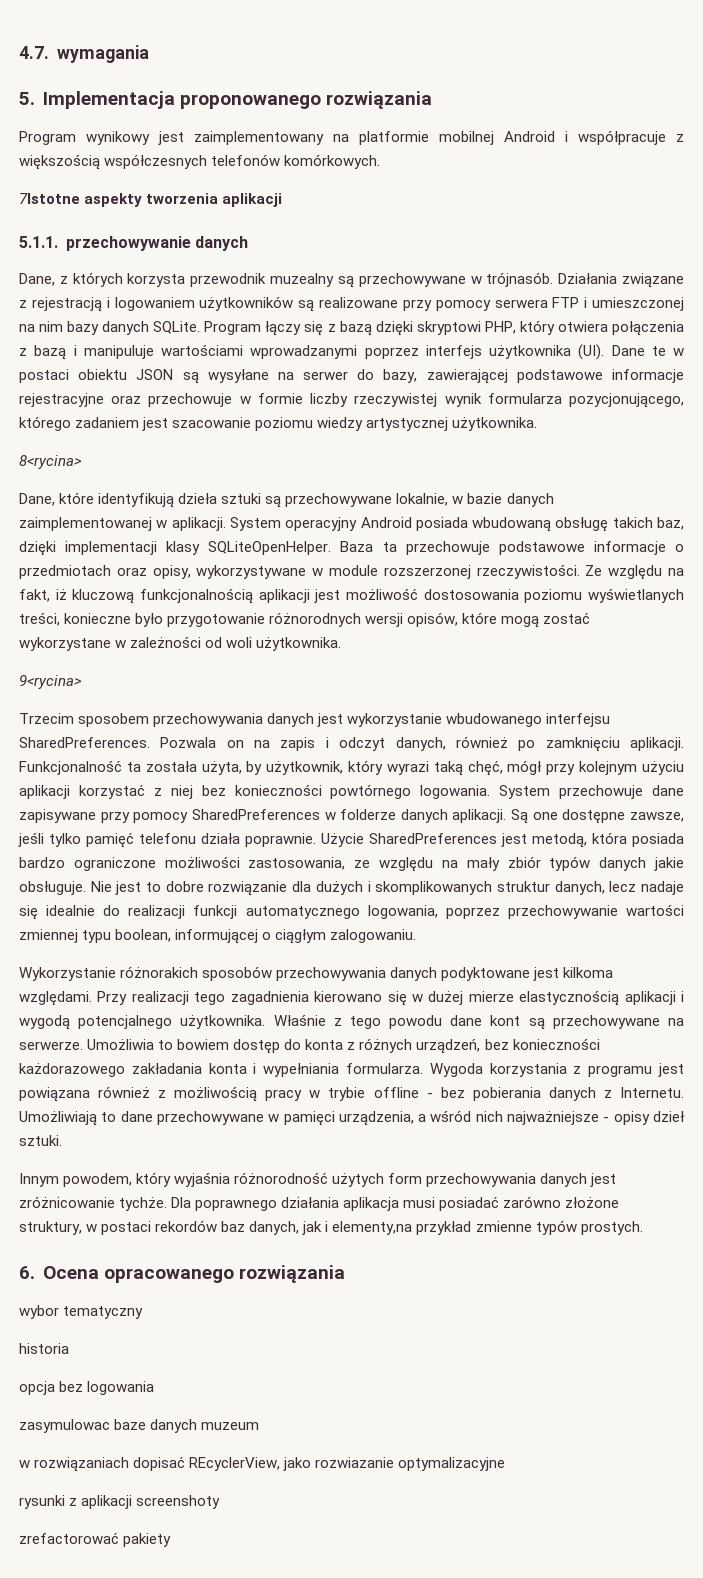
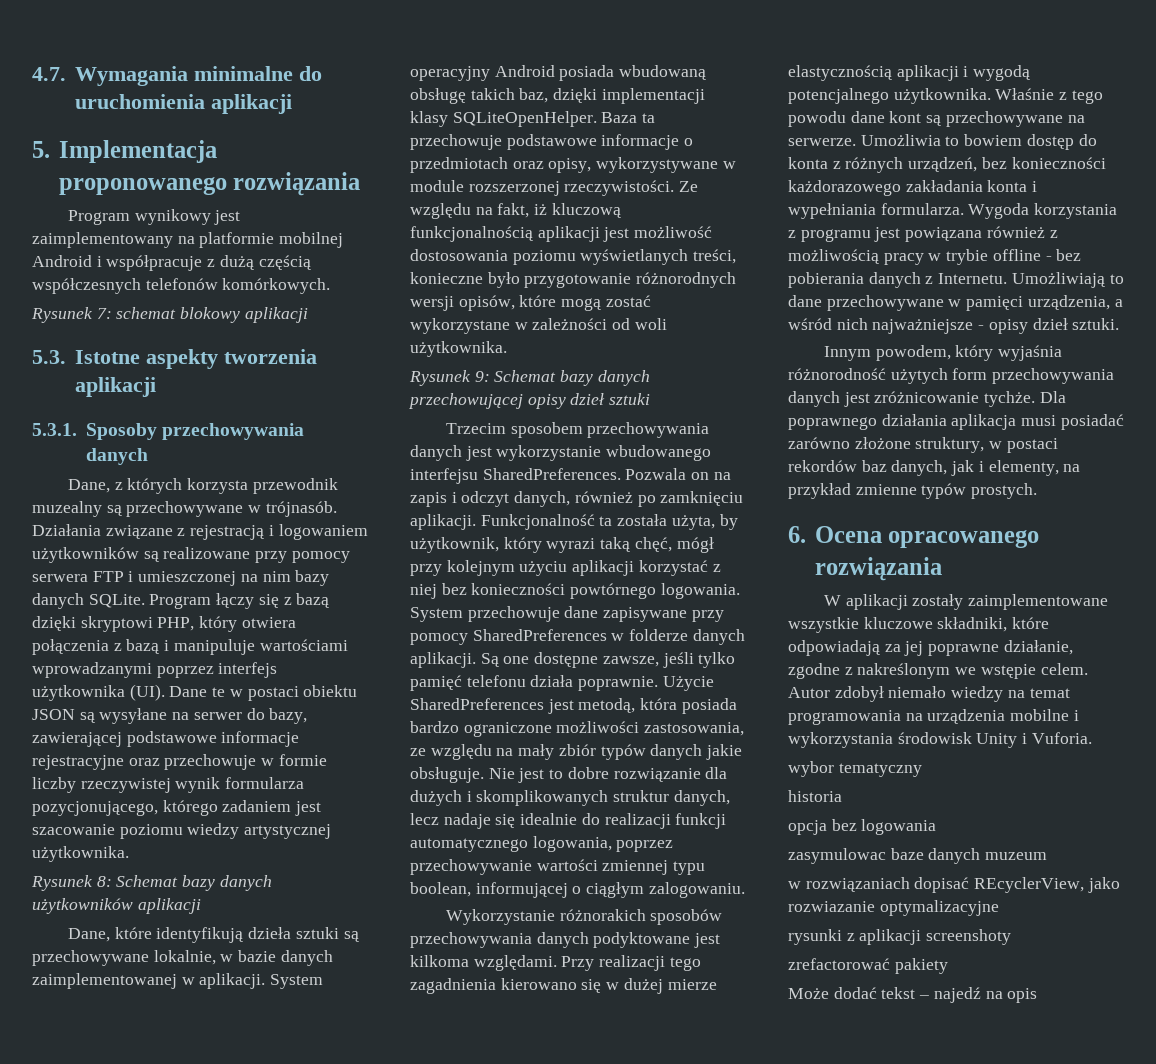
[56,45,149,63] wymagania -> [74,66,322,86] [74,94,292,114] Wymagania minimalne do uruchomienia aplikacji
[19,154,100,170] większością -> [219,255,311,270] dużą częścią
[19,193,80,204] 7Istotne -> [31,307,308,323] [32,350,140,364] Rysunek 7: schemat blokowy aplikacji // 5.3. Istotne
[19,236,191,251] 5.1.1. przechowywanie -> [32,423,305,440] 5.3.1. Sposoby przechowywania
[19,455,82,469] 8<rycina> -> [31,875,272,891] [32,898,201,914] Rysunek 8: Schemat bazy danych użytkowników aplikacji
[19,675,82,689] 9<rycina> -> [409,370,650,386] [408,393,651,409] Rysunek 9: Schemat bazy danych przechowującej opisy dzieł sztuki
[332,1221,413,1235] elementy,na -> [988,460,1081,476] elementy, na
(345, 1274) none -> [823,594,1109,610] [788,617,1050,633] [788,640,1073,656] [788,663,1088,679] [788,686,1070,702] [788,709,1079,725] [788,732,1092,748] // W aplikacji zostały zaimplementowane wszystkie kluczowe składniki, które odpowiadają za jej poprawne działanie, zgodne z nakreślonym we wstępie celem. Autor zdobył niemało wiedzy na temat programowania na urządzenia mobilne i wykorzystania środowisk Unity i Vuforia.
(172, 1540) none -> [788,987,1038,1003] // Może dodać tekst – najedź na opis

